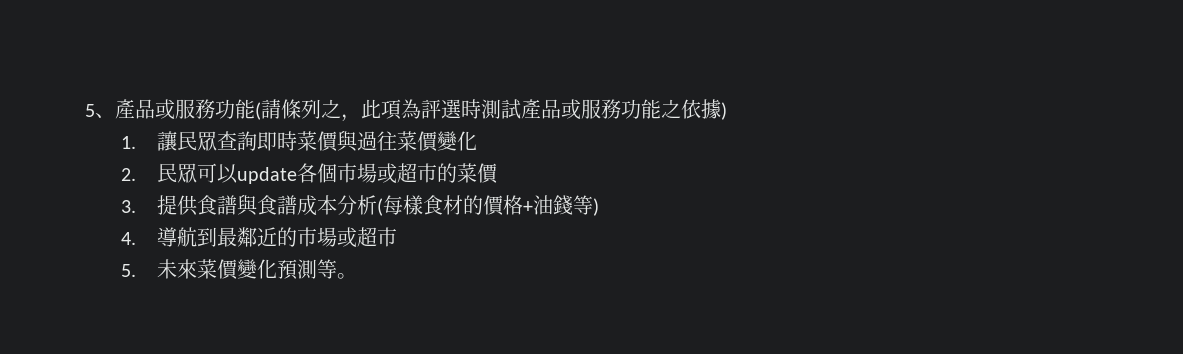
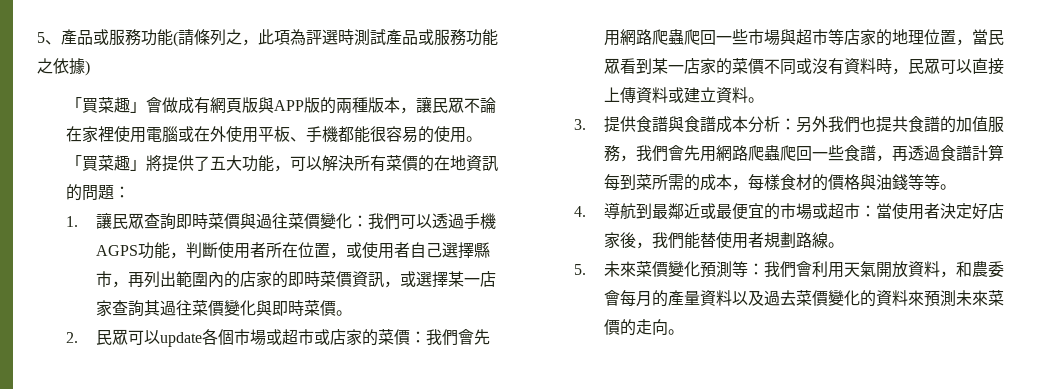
(727, 111) none -> [66,97,497,114] [66,126,483,143] [66,155,499,172] [66,184,131,201] // 「買菜趣」會做成有網頁版與APP版的兩種版本，讓民眾不論在家裡使用電腦或在外使用平板、手機都能很容易的使用。「買菜趣」將提供了五大功能，可以解決所有菜價的在地資訊的問題：
(477, 141) none -> [351,213,496,230] [95,242,490,259] [95,271,496,288] [95,299,352,317] ：我們可以透過手機AGPS功能，判斷使用者所在位置，或使用者自己選擇縣市，再列出範圍內的店家的即時菜價資訊，或選擇某一店家查詢其過往菜價變化與即時菜價。
[436,163,499,184] 的菜價 -> [313,329,490,346] [603,29,1004,46] [603,58,1004,75] [603,87,764,103] 或店家的菜價：我們會先用網路爬蟲爬回一些市場與超市等店家的地理位置，當民眾看到某一店家的菜價不同或沒有資料時，民眾可以直接上傳資料或建立資料。
[376,195,599,216] (每樣食材的價格+油錢等) -> [779,116,1004,133] [603,144,1004,162] [603,174,956,191] ：另外我們也提共食譜的加值服務，我們會先用網路爬蟲爬回一些食譜，再透過食譜計算每到菜所需的成本，每樣食材的價格與油錢等等。
(277, 237) none -> [699,203,764,220] 或最便宜
(397, 237) none -> [859,203,1004,220] [603,232,844,249] ：當使用者決定好店家後，我們能替使用者規劃路線。
(337, 269) none -> [747,261,1004,278] [603,289,1004,307] [603,319,668,336] ：我們會利用天氣開放資料，和農委會每月的產量資料以及過去菜價變化的資料來預測未來菜價的走向

